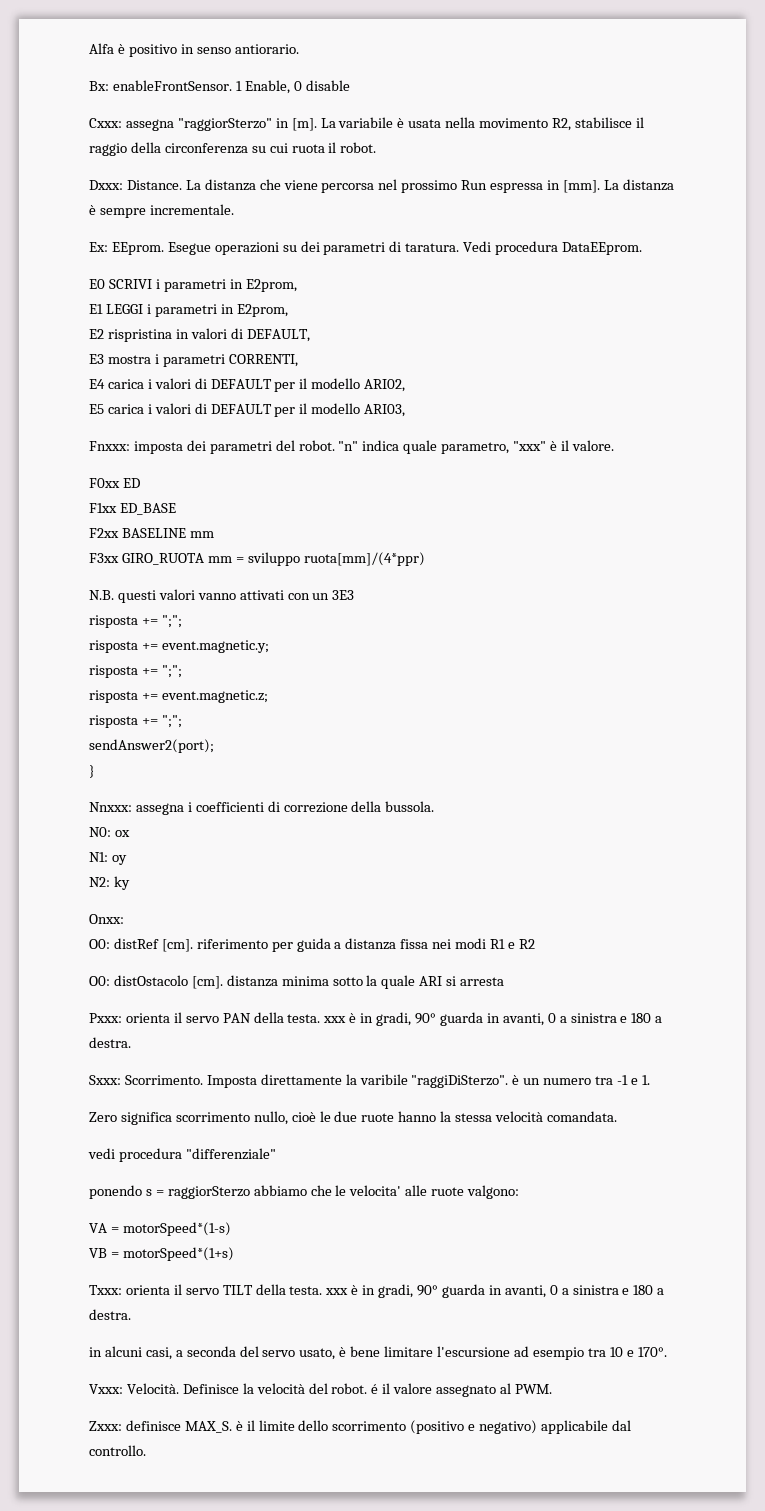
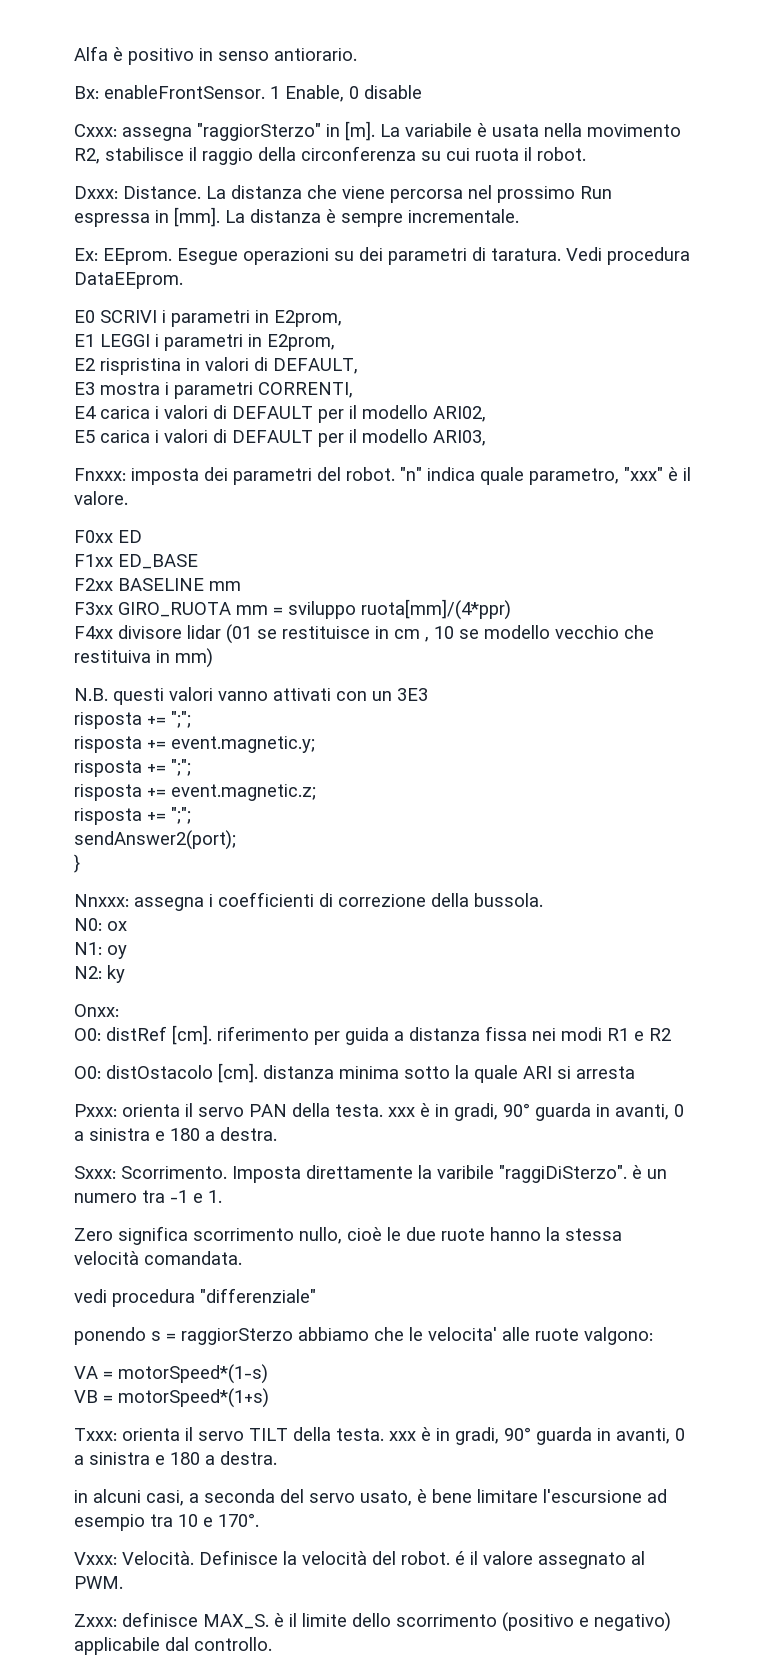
(425, 559) none -> [74,624,654,644] [74,648,213,668] // F4xx divisore lidar (01 se restituisce in cm , 10 se modello vecchio che restituiva in mm)

